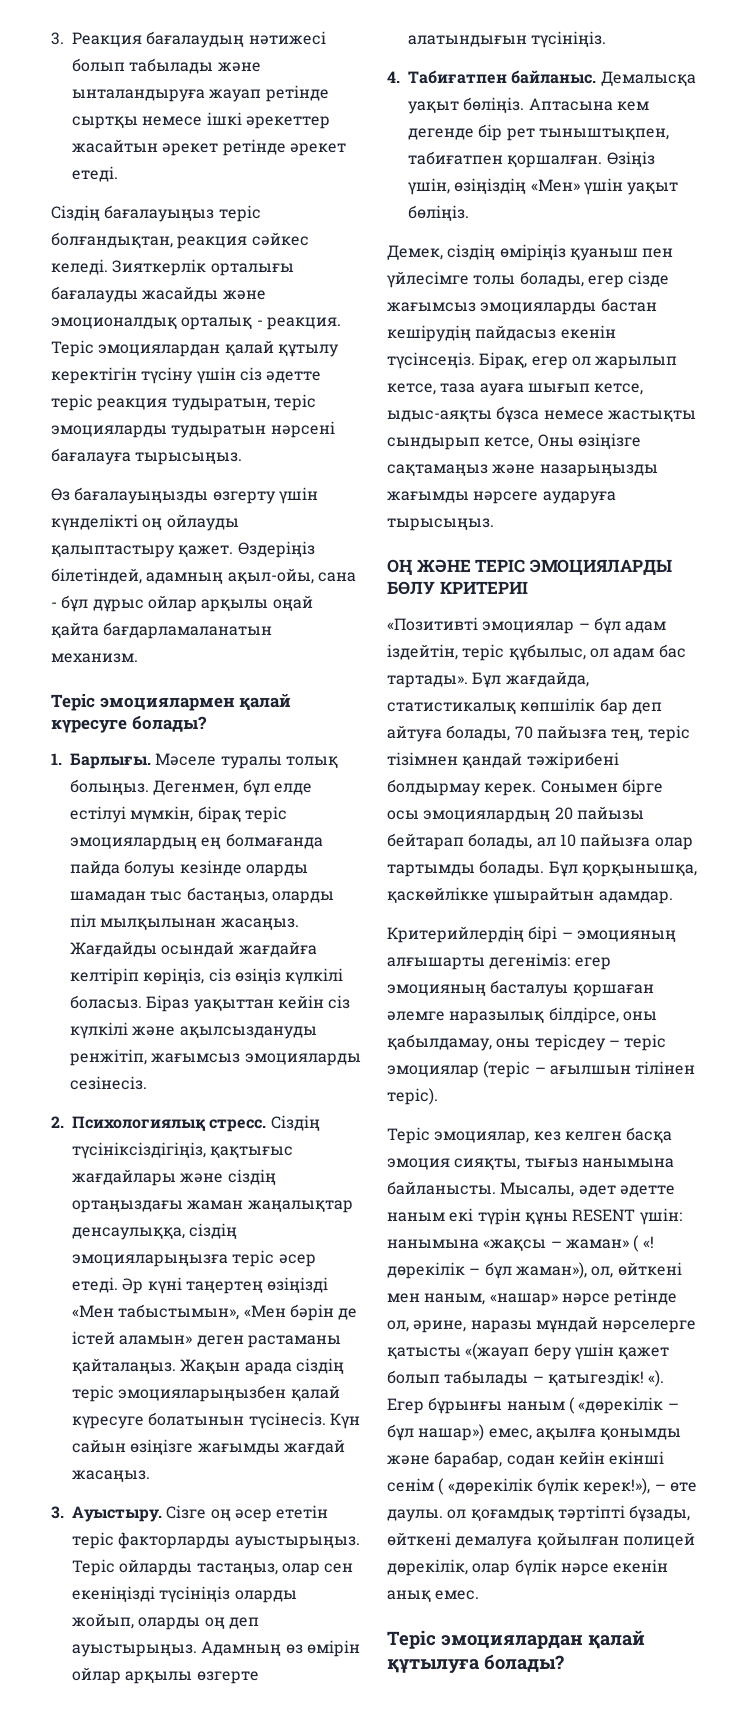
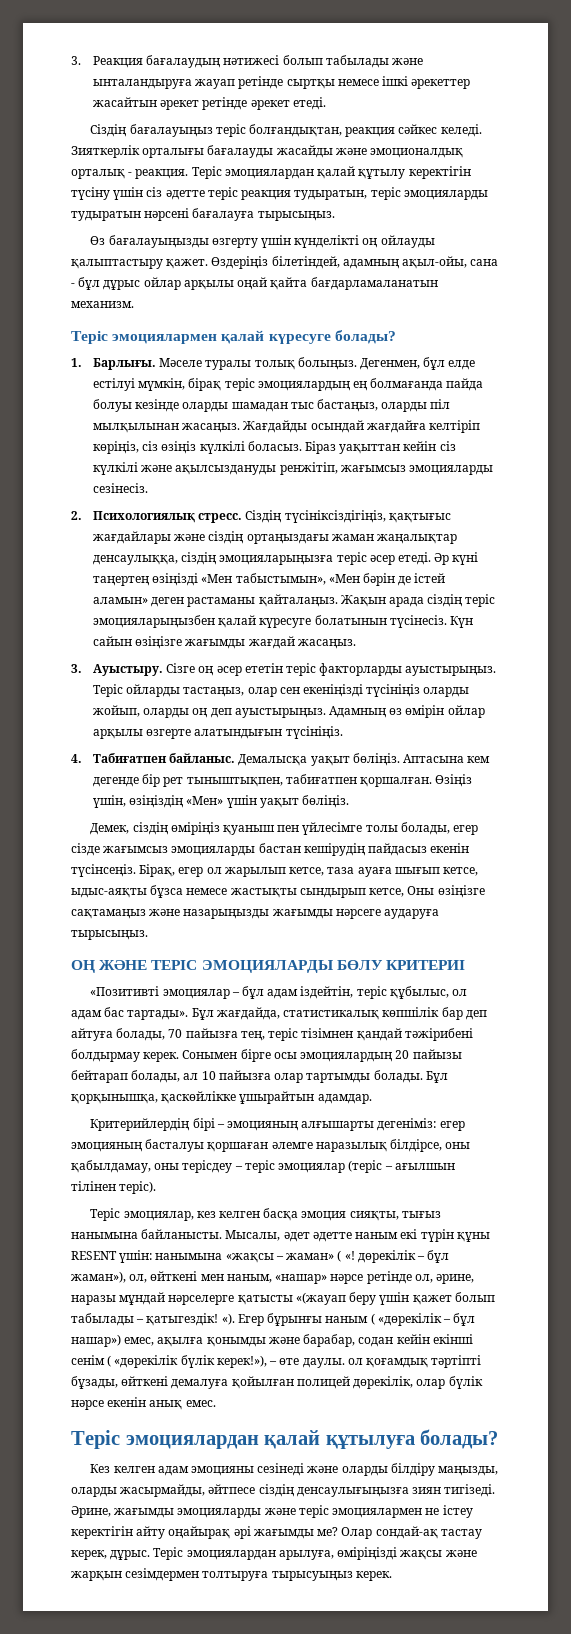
(564, 1663) none -> [90,1463,499,1476] [71,1484,496,1497] [71,1505,473,1518] [71,1526,482,1539] [71,1547,477,1560] [71,1568,392,1581] // Кез келген адам эмоцияны сезінеді және оларды білдіру маңызды, оларды жасырмайды, әйтпесе сіздің денсаулығыңызға зиян тигізеді. Әрине, жағымды эмоцияларды және теріс эмоциялармен не істеу керектігін айту оңайырақ әрі жағымды ме? Олар сондай-ақ тастау керек, дұрыс. Теріс эмоциялардан арылуға, өміріңізді жақсы және жарқын сезімдермен толтыруға тырысуыңыз керек.

